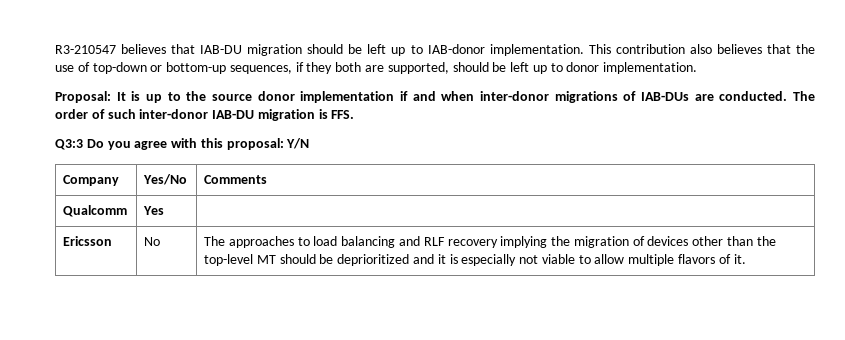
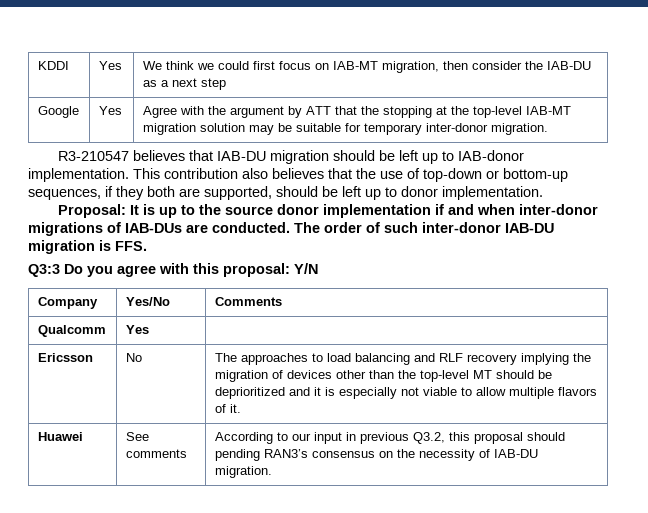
(55, 49) none -> [37,61,69,70] [98,61,122,70] [142,61,591,73] [142,78,226,90] [37,106,79,118] [98,106,122,115] [142,106,571,118] [142,123,548,135] KDDI | Yes | We think we could first focus on IAB-MT migration, then consider the IAB-DU as a next step // Google | Yes | Agree with the argument by ATT that the stopping at the top-level IAB-MT migration solution may be suitable for temporary inter-donor migration. //
(746, 259) none -> [37,432,83,441] [125,432,149,441] [125,449,187,458] [214,432,565,444] [214,449,538,461] [214,466,272,478] // Huawei | See comments | According to our input in previous Q3.2, this proposal should pending RAN3’s consensus on the necessity of IAB-DU migration.

